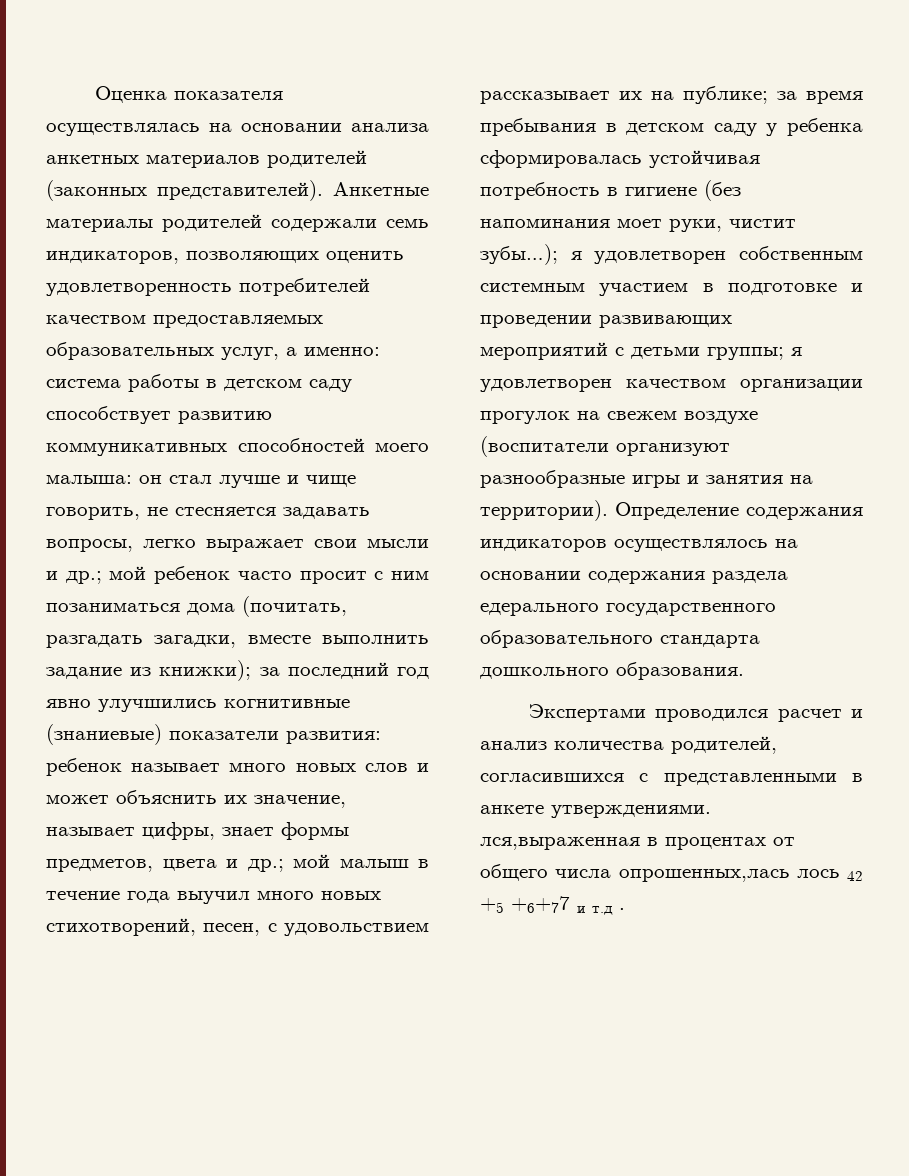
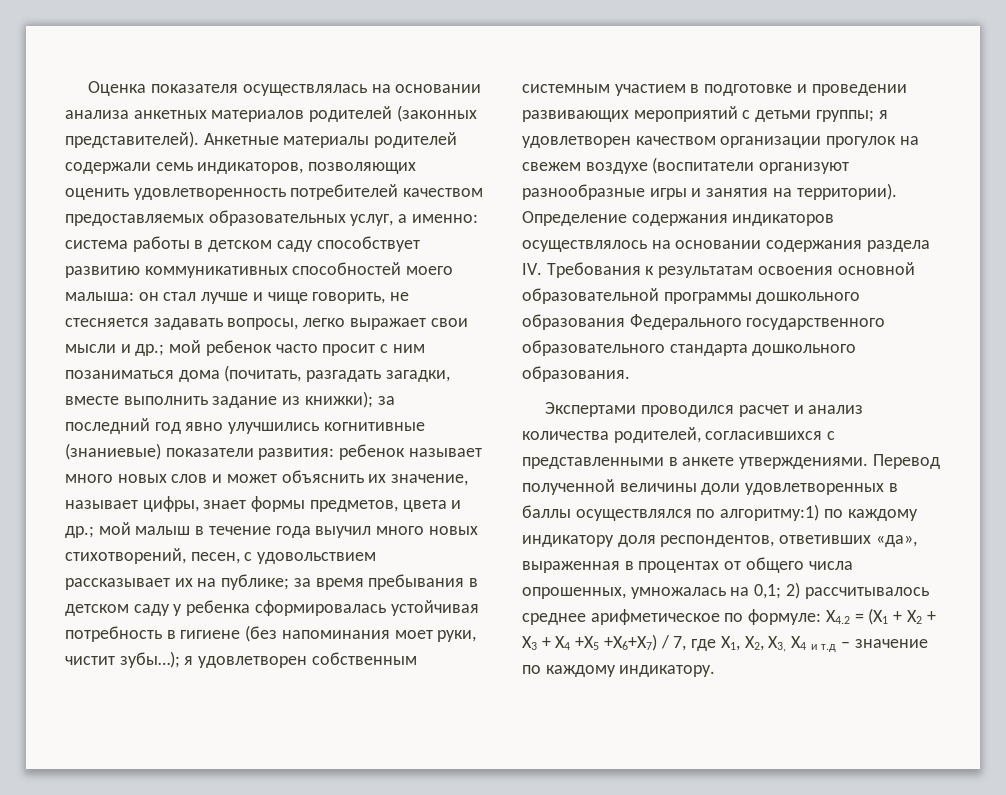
[480,603,599,616] едерального -> [522,262,915,278] [522,288,861,304] [522,314,742,330] IV. Требования к результатам освоения основной образовательной программы дошкольного образования Федерального
[480,837,640,850] лся,выраженная -> [872,454,940,469] [522,479,898,495] [522,504,918,521] [522,535,917,547] [522,561,620,573] Перевод полученной величины доли удовлетворенных в баллы осуществлялся по алгоритму:1) по каждому индикатору доля респондентов, ответивших «да», выраженная
[618,869,863,882] [480,896,625,915] опрошенных,лась лось 42 +5 +6+77 и т.д . -> [522,582,929,599] [522,608,936,625] [522,634,928,652] [522,665,716,677] опрошенных, умножалась на 0,1; 2) рассчитывалось среднее арифметическое по формуле: Х4.2 = (Х1 + Х2 + Х3 + Х4 +Х5 +Х6+Х7) / 7, где Х1, Х2, Х3, Х4 и т.д – значение по каждому индикатору.

